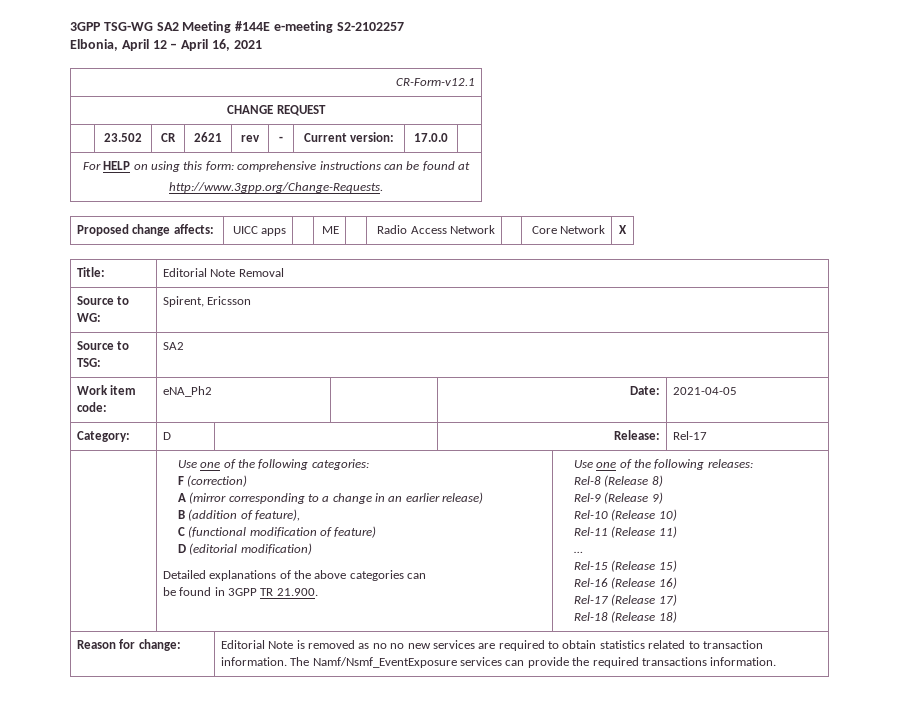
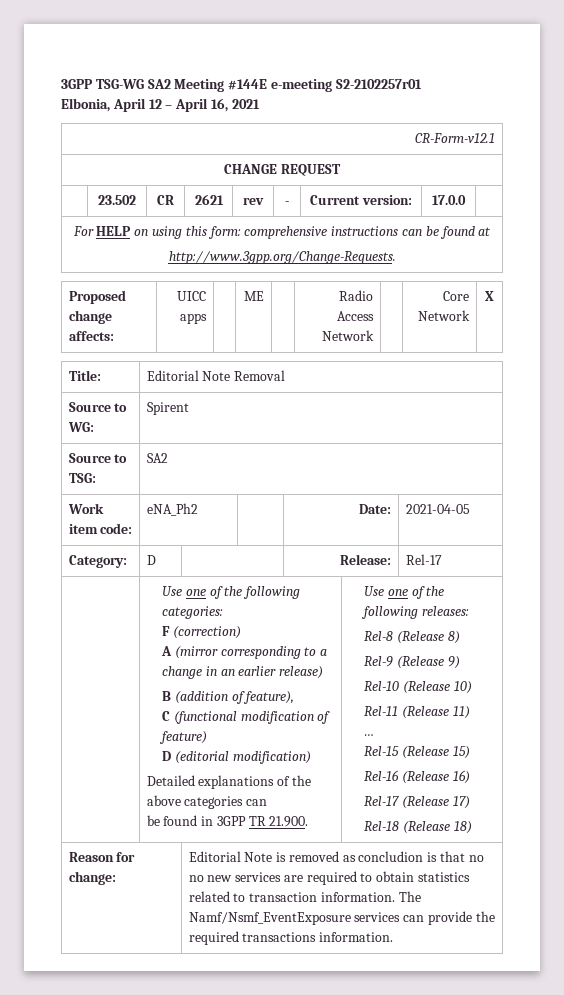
[336,22,404,31] S2-2102257 -> [335,79,422,89] S2-2102257r01
[162,296,252,307] Spirent, Ericsson -> [146,402,189,415] Spirent
(370, 646) none -> [358,851,466,862] concludion is that

